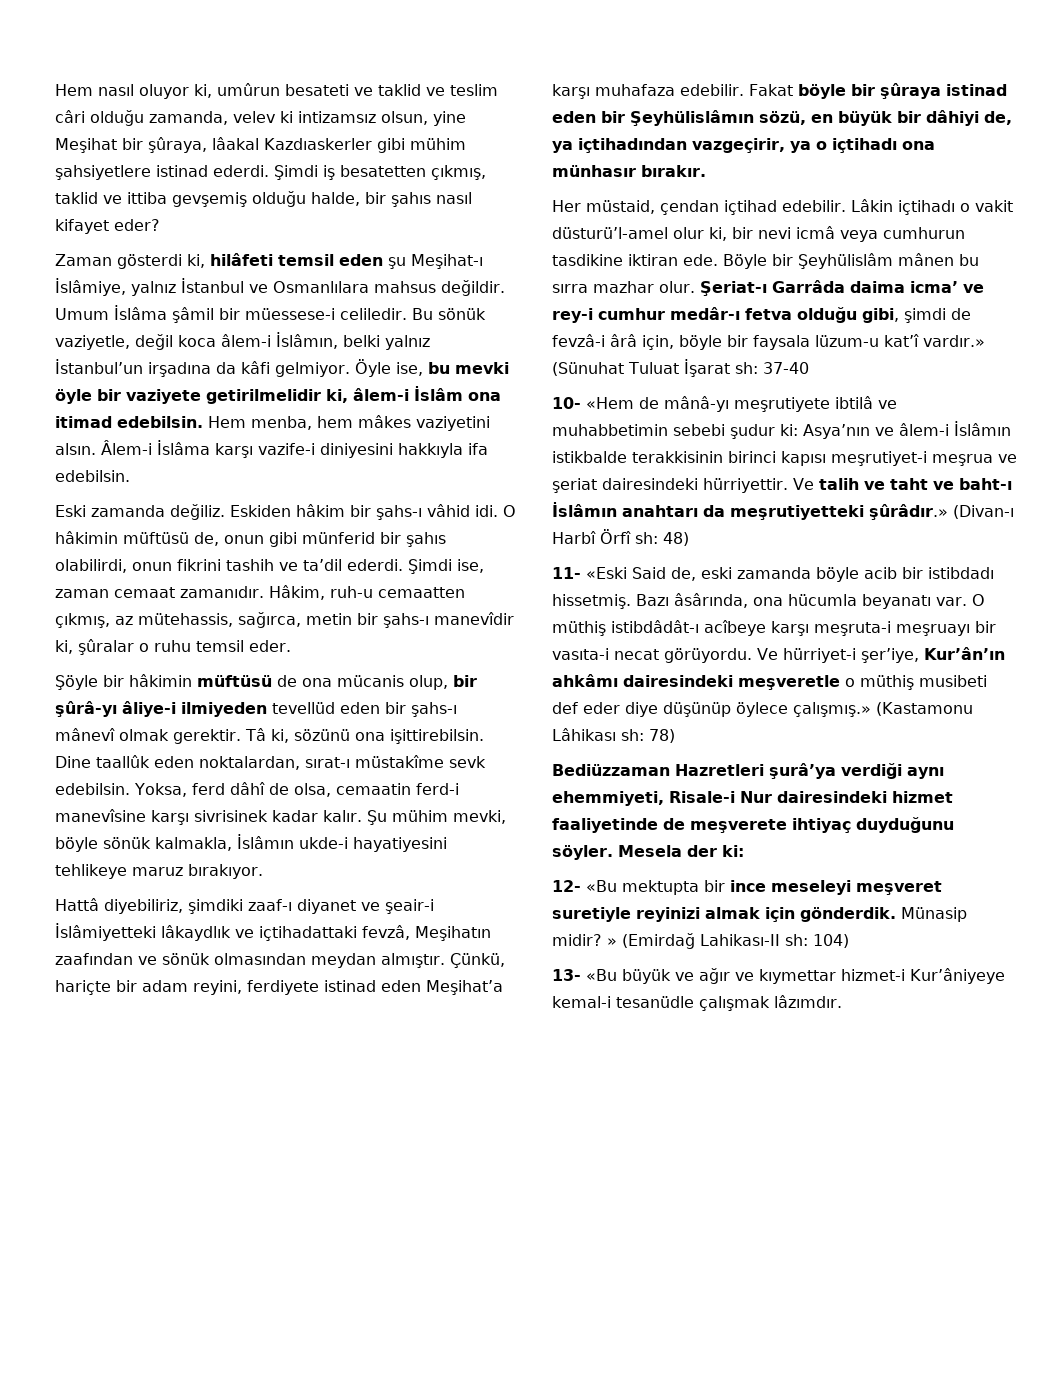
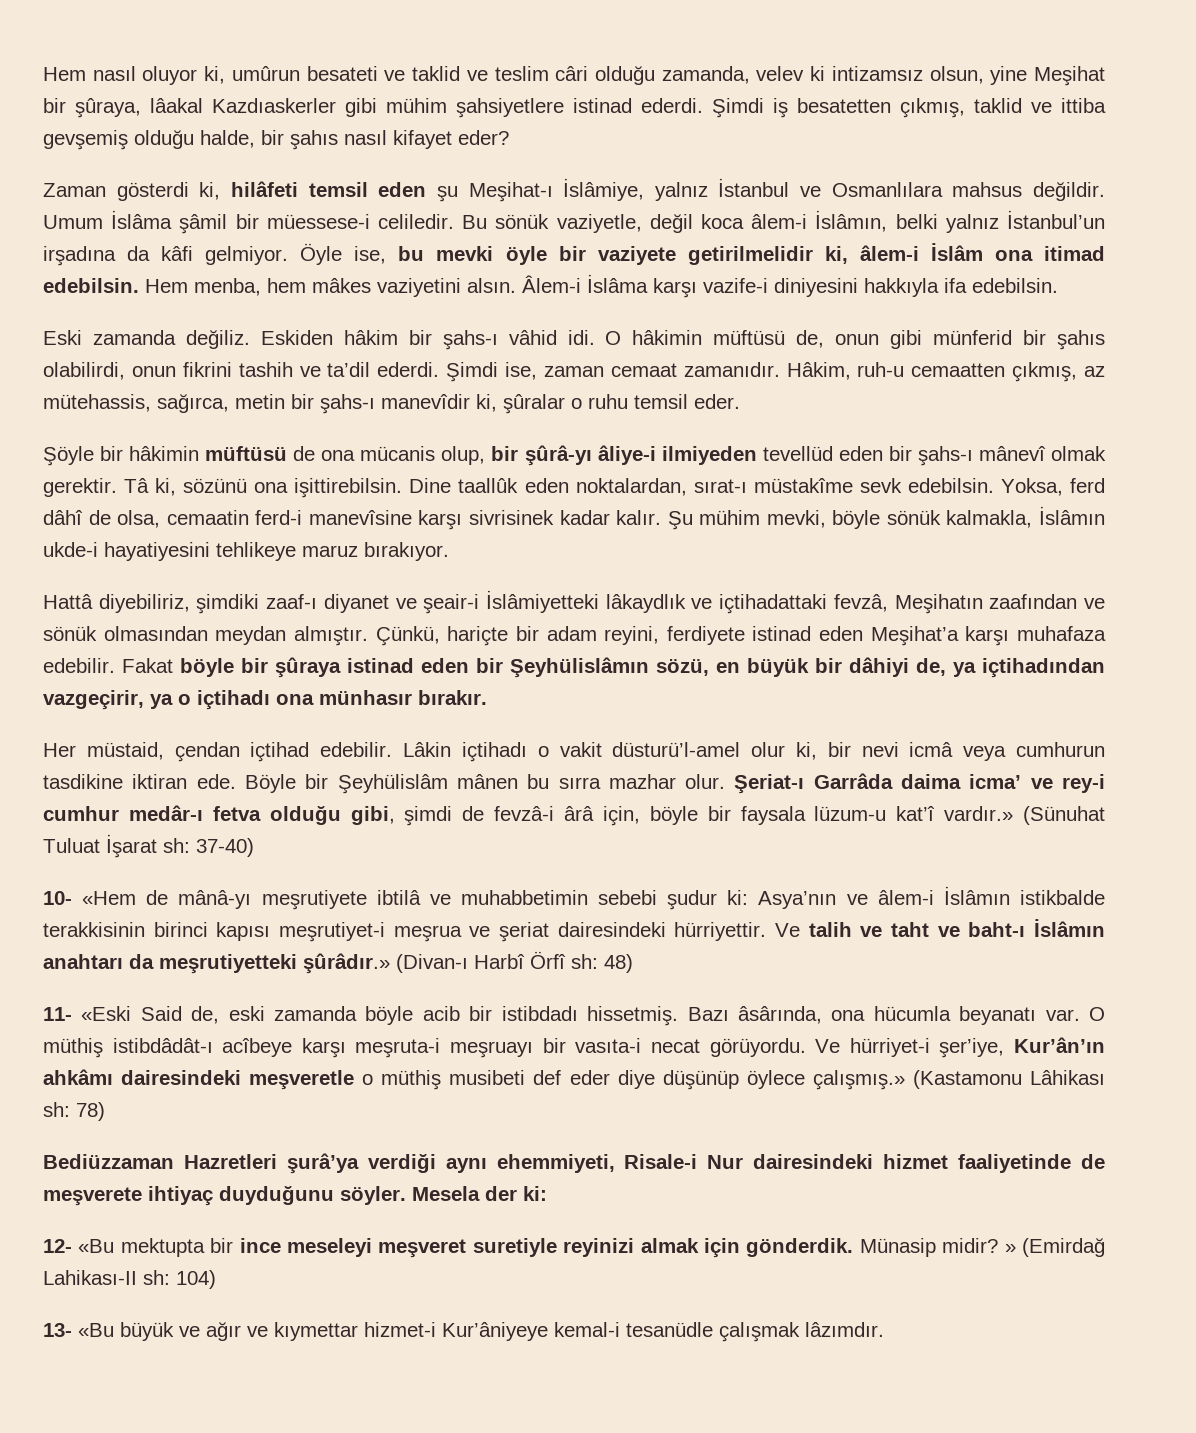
[762,362,809,374] 37-40 -> [196,838,254,857] 37-40)

